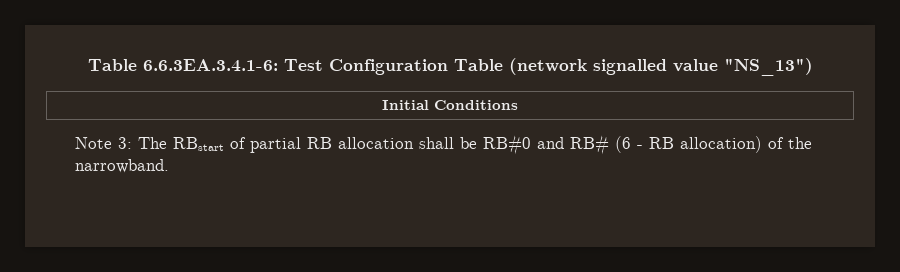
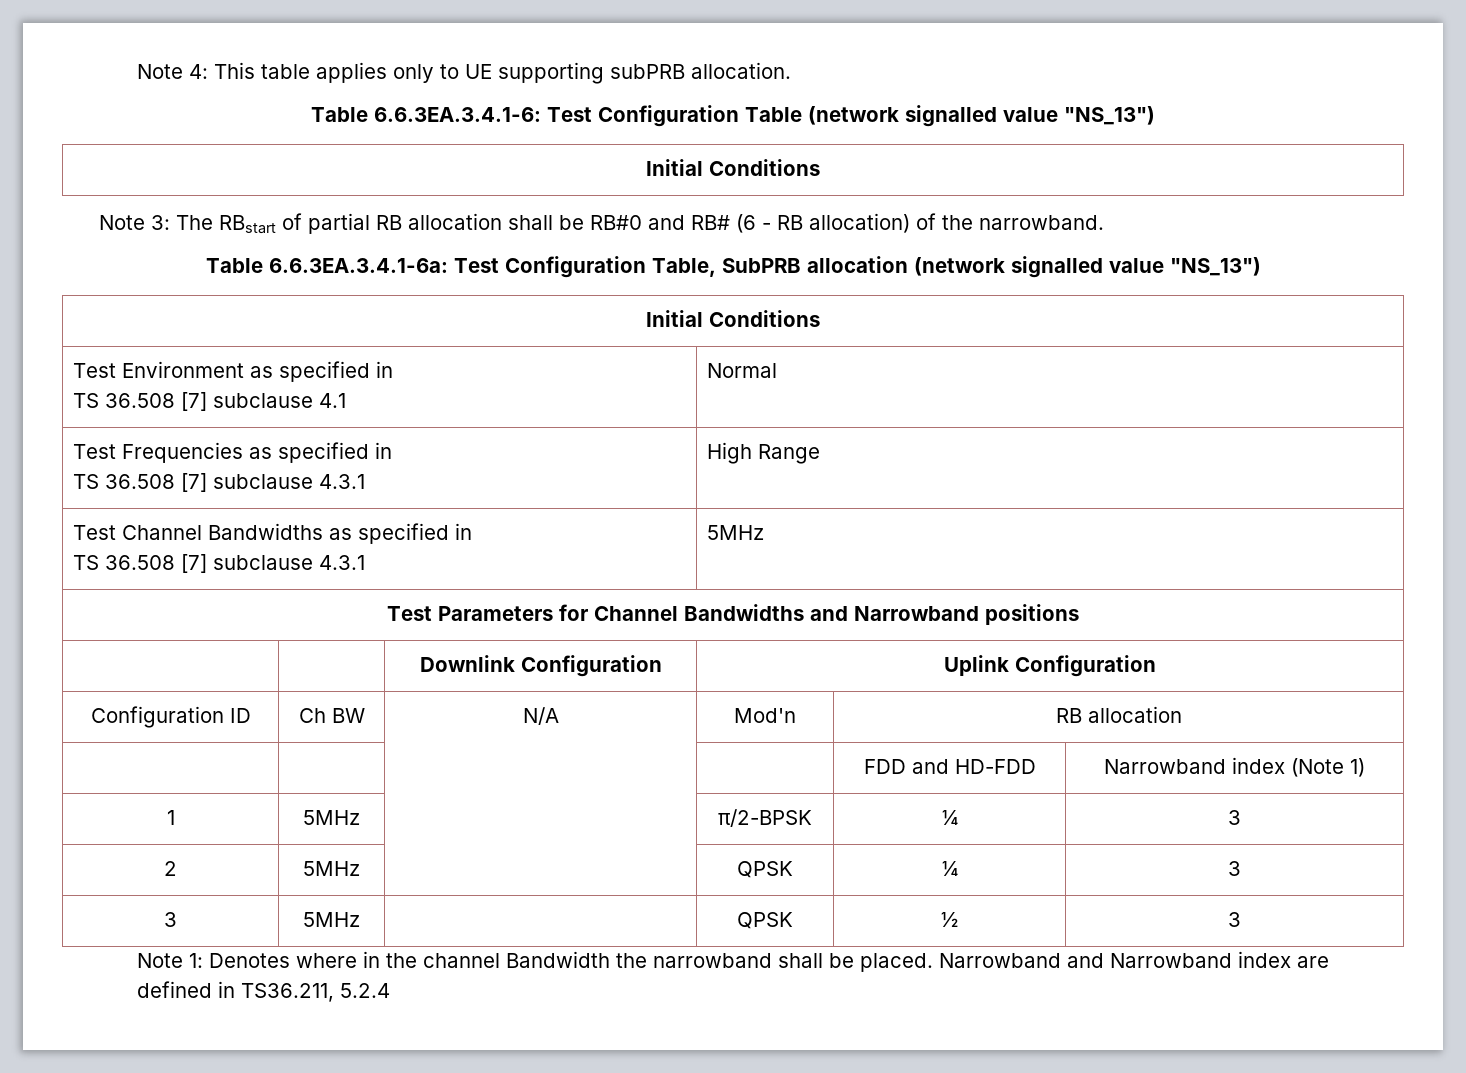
(87, 65) none -> [136,62,791,84] Note 4: This table applies only to UE supporting subPRB allocation. //
(169, 166) none -> [205,256,1261,278] [646,310,820,327] [73,361,394,382] [73,392,347,411] [707,363,778,378] [73,442,393,463] [73,473,366,492] [707,442,821,464] [73,523,473,544] [73,554,366,573] [707,525,765,540] [386,604,1079,625] [419,655,662,677] [944,655,1156,677] [90,706,251,728] [298,708,365,723] [522,707,559,725] [734,708,796,723] [1055,706,1182,723] [863,759,1036,774] [1104,757,1365,777] [166,810,175,825] [303,810,360,825] [718,809,812,827] [941,810,958,825] [1228,810,1241,825] [164,861,177,876] [303,861,360,876] [737,861,793,878] [941,861,958,876] [1228,861,1241,876] [164,912,177,927] [303,912,360,927] [737,912,793,929] [941,912,958,927] [1228,912,1241,927] [136,951,1329,972] [136,981,390,1002] // Table 6.6.3EA.3.4.1-6a: Test Configuration Table, SubPRB allocation (network signalled value "NS_13") // Initial Conditions // Test Environment as specified in // TS 36.508 [7] subclause 4.1 | Normal // Test Frequencies as specified in // TS 36.508 [7] subclause 4.3.1 | High Range // Test Channel Bandwidths as specified in // TS 36.508 [7] subclause 4.3.1 | 5MHz // Test Parameters for Channel Bandwidths and Narrowband positions // | | Downlink Configuration | Uplink Configuration // Configuration ID | Ch BW | N/A | Mod'n | RB allocation // | | | | FDD and HD-FDD | Narrowband index (Note 1) // 1 | 5MHz | | π/2-BPSK | ¼ | 3 // 2 | 5MHz | | QPSK | ¼ | 3 // 3 | 5MHz | | QPSK | ½ | 3 // Note 1: Denotes where in the channel Bandwidth the narrowband shall be placed. Narrowband and Narrowband index are defined in TS36.211, 5.2.4

